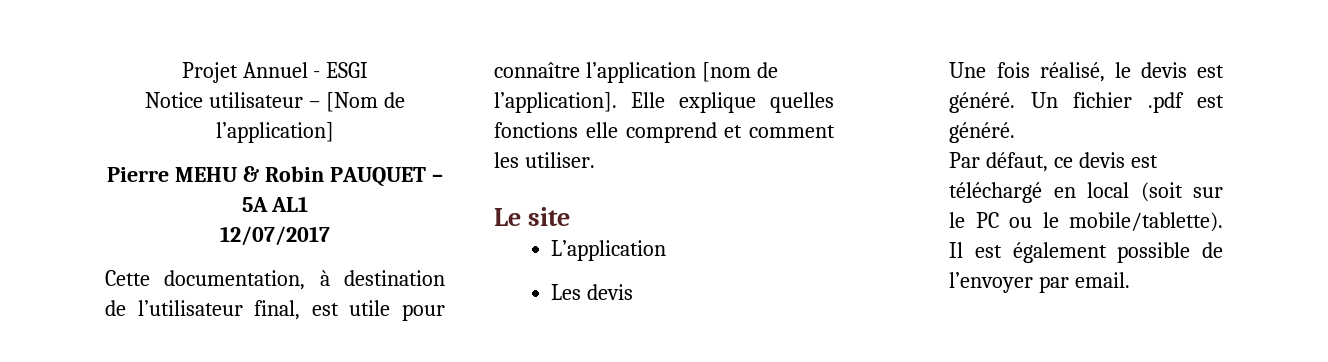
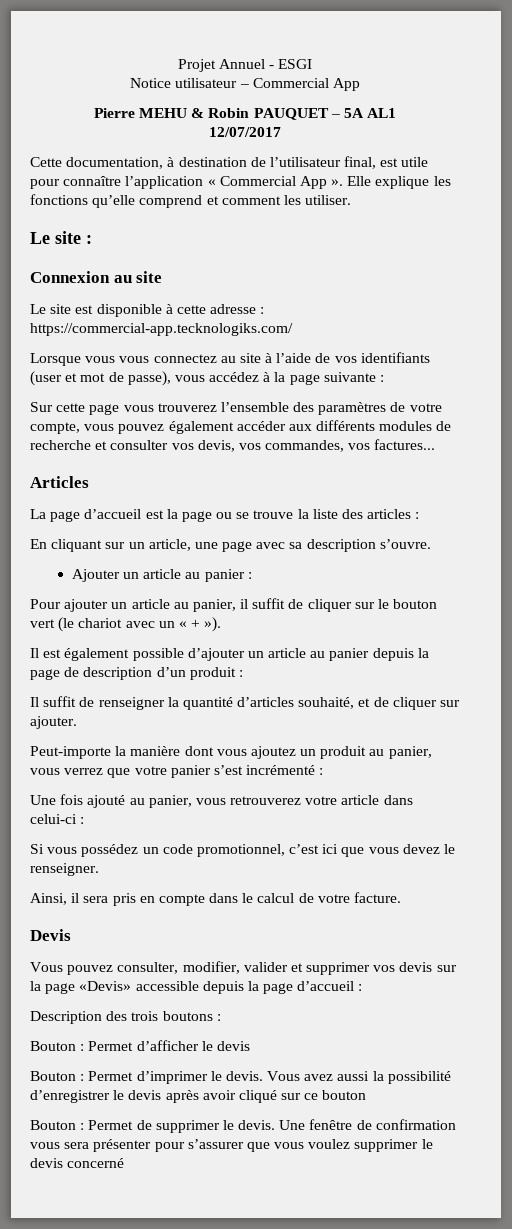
[325,92,405,112] [216,122,334,143] [Nom de l’application] -> [252,78,360,91] Commercial App
[701,62,778,82] [494,92,834,113] [494,122,618,138] [nom de l’application]. Elle explique quelles fonctions elle -> [207,176,451,189] [30,194,136,208] « Commercial App ». Elle explique les fonctions qu’elle
[551,240,667,261] [551,284,634,300] [949,62,1224,82] [949,92,1224,113] [949,122,1016,143] [949,152,1159,172] [949,182,1223,203] [949,212,1223,232] [949,242,1223,263] [949,272,1131,293] // L’application // Les devis // Une fois réalisé, le devis est généré. Un fichier .pdf est généré. // Par défaut, ce devis est téléchargé en local (soit sur le PC ou le mobile/tablette). Il est également possible de l’envoyer par email. -> [86,235,92,244] [30,271,163,283] [30,304,265,317] [30,323,293,336] [30,352,430,366] [30,371,385,386] [30,402,442,415] [30,420,452,434] [30,439,436,452] [30,476,89,488] [30,509,420,522] [30,539,431,552] [71,569,252,582] [30,598,438,612] [30,617,222,632] [30,648,429,661] [30,667,243,680] [30,696,461,710] [30,716,77,729] [30,746,432,759] [30,765,324,778] [30,794,413,808] [30,814,85,824] [30,844,456,857] [30,863,99,876] [30,892,402,906] [30,929,71,941] [30,961,457,975] [30,981,363,994] [30,1011,221,1024] [30,1040,250,1051] [30,1071,451,1084] [30,1090,367,1103] [30,1119,456,1133] [30,1139,433,1152] [30,1158,125,1168] : // Connexion au site // Le site est disponible à cette adresse : https://commercial-app.tecknologiks.com/ // Lorsque vous vous connectez au site à l’aide de vos identifiants (user et mot de passe), vous accédez à la page suivante : // Sur cette page vous trouverez l’ensemble des paramètres de votre compte, vous pouvez également accéder aux différents modules de recherche et consulter vos devis, vos commandes, vos factures... // Articles // La page d’accueil est la page ou se trouve la liste des articles : // En cliquant sur un article, une page avec sa description s’ouvre. // Ajouter un article au panier : // Pour ajouter un article au panier, il suffit de cliquer sur le bouton vert (le chariot avec un « + »). // Il est également possible d’ajouter un article au panier depuis la page de description d’un produit : // Il suffit de renseigner la quantité d’articles souhaité, et de cliquer sur ajouter. // Peut-importe la manière dont vous ajoutez un produit au panier, vous verrez que votre panier s’est incrémenté : // Une fois ajouté au panier, vous retrouverez votre article dans celui-ci : // Si vous possédez un code promotionnel, c’est ici que vous devez le renseigner. // Ainsi, il sera pris en compte dans le calcul de votre facture. // Devis // Vous pouvez consulter, modifier, valider et supprimer vos devis sur la page «Devis» accessible depuis la page d’accueil : // Description des trois boutons : // Bouton : Permet d’afficher le devis // Bouton : Permet d’imprimer le devis. Vous avez aussi la possibilité d’enregistrer le devis après avoir cliqué sur ce bouton // Bouton : Permet de supprimer le devis. Une fenêtre de confirmation vous sera présenter pour s’assurer que vous voulez supprimer le devis concerné

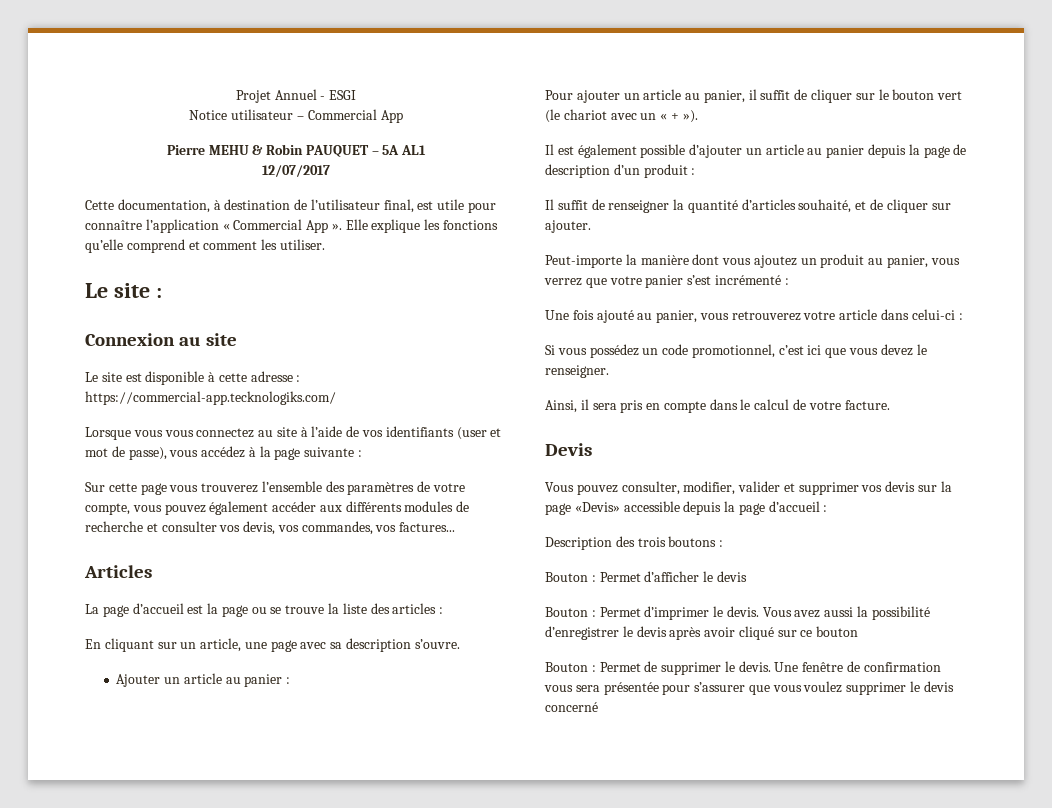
[93,1139,152,1152] présenter -> [603,682,659,695] présentée

